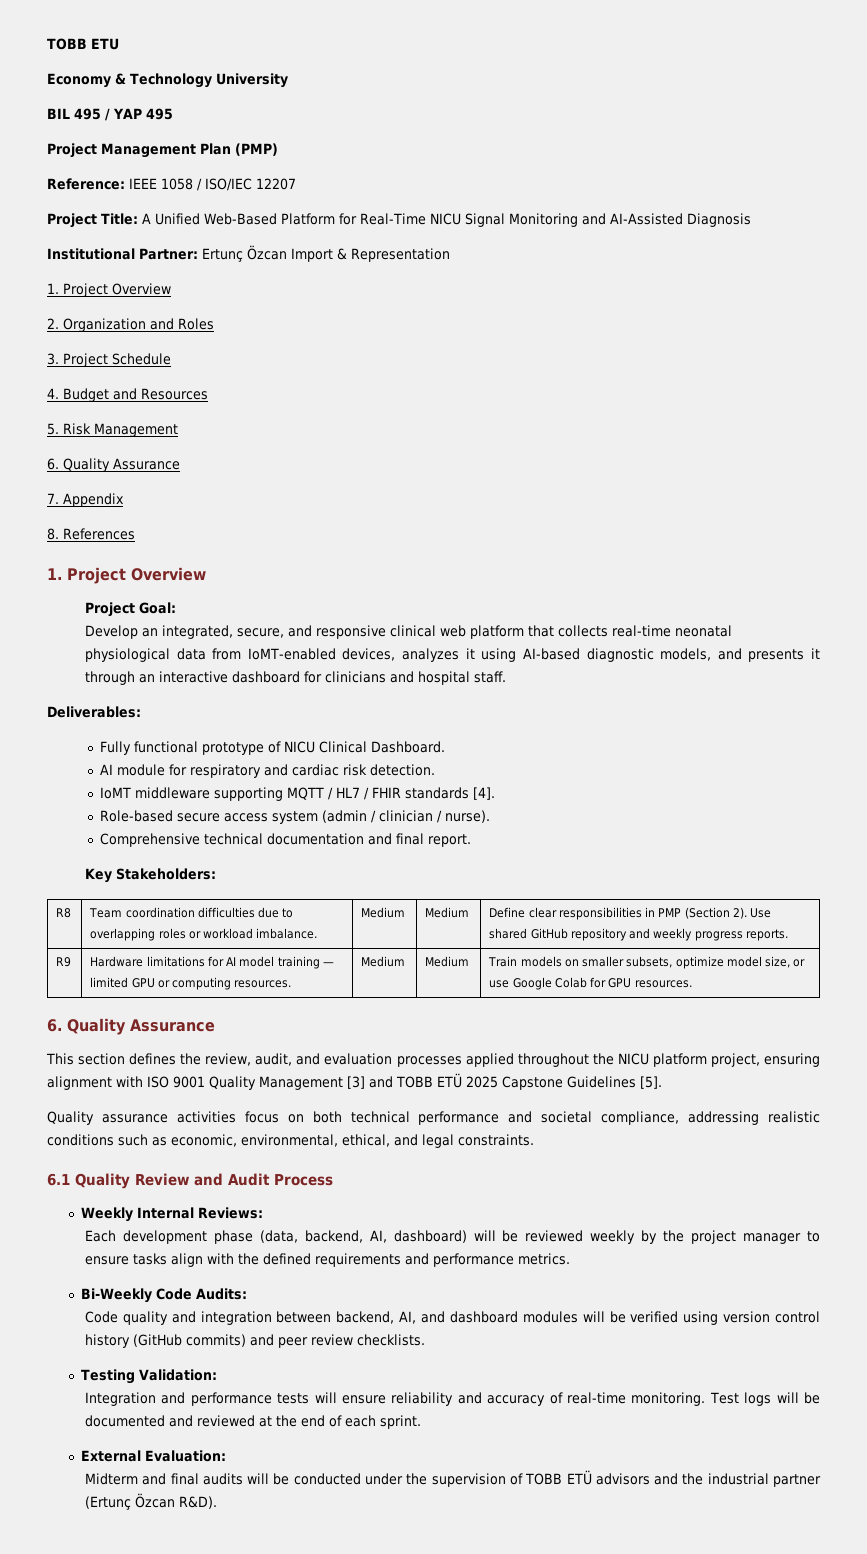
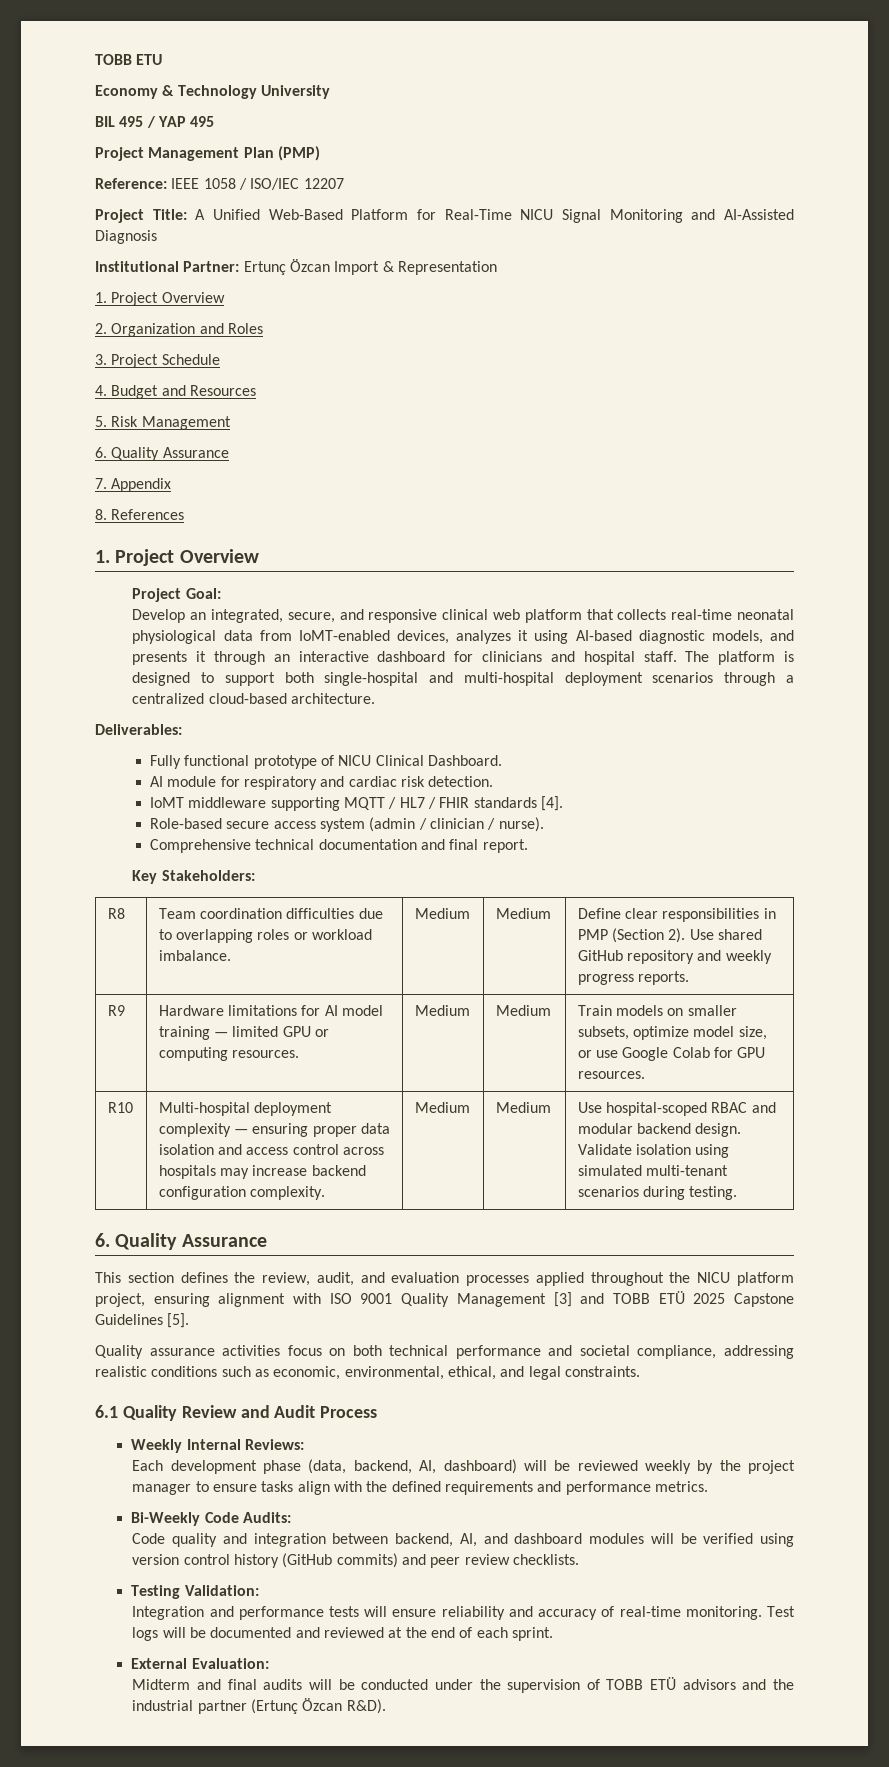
(506, 677) none -> [685,651,794,665] [132,672,795,686] [132,693,376,704] The platform is designed to support both single-hospital and multi-hospital deployment scenarios through a centralized cloud-based architecture.
(692, 984) none -> [107,1102,133,1113] [158,1102,333,1116] [158,1123,391,1137] [158,1144,385,1155] [158,1165,366,1179] [158,1186,326,1200] [414,1102,470,1113] [495,1102,551,1113] [577,1102,776,1116] [577,1123,742,1137] [577,1144,730,1158] [577,1165,729,1176] [577,1186,738,1200] // R10 | Multi-hospital deployment complexity — ensuring proper data isolation and access control across hospitals may increase backend configuration complexity. | Medium | Medium | Use hospital-scoped RBAC and modular backend design. Validate isolation using simulated multi-tenant scenarios during testing.

